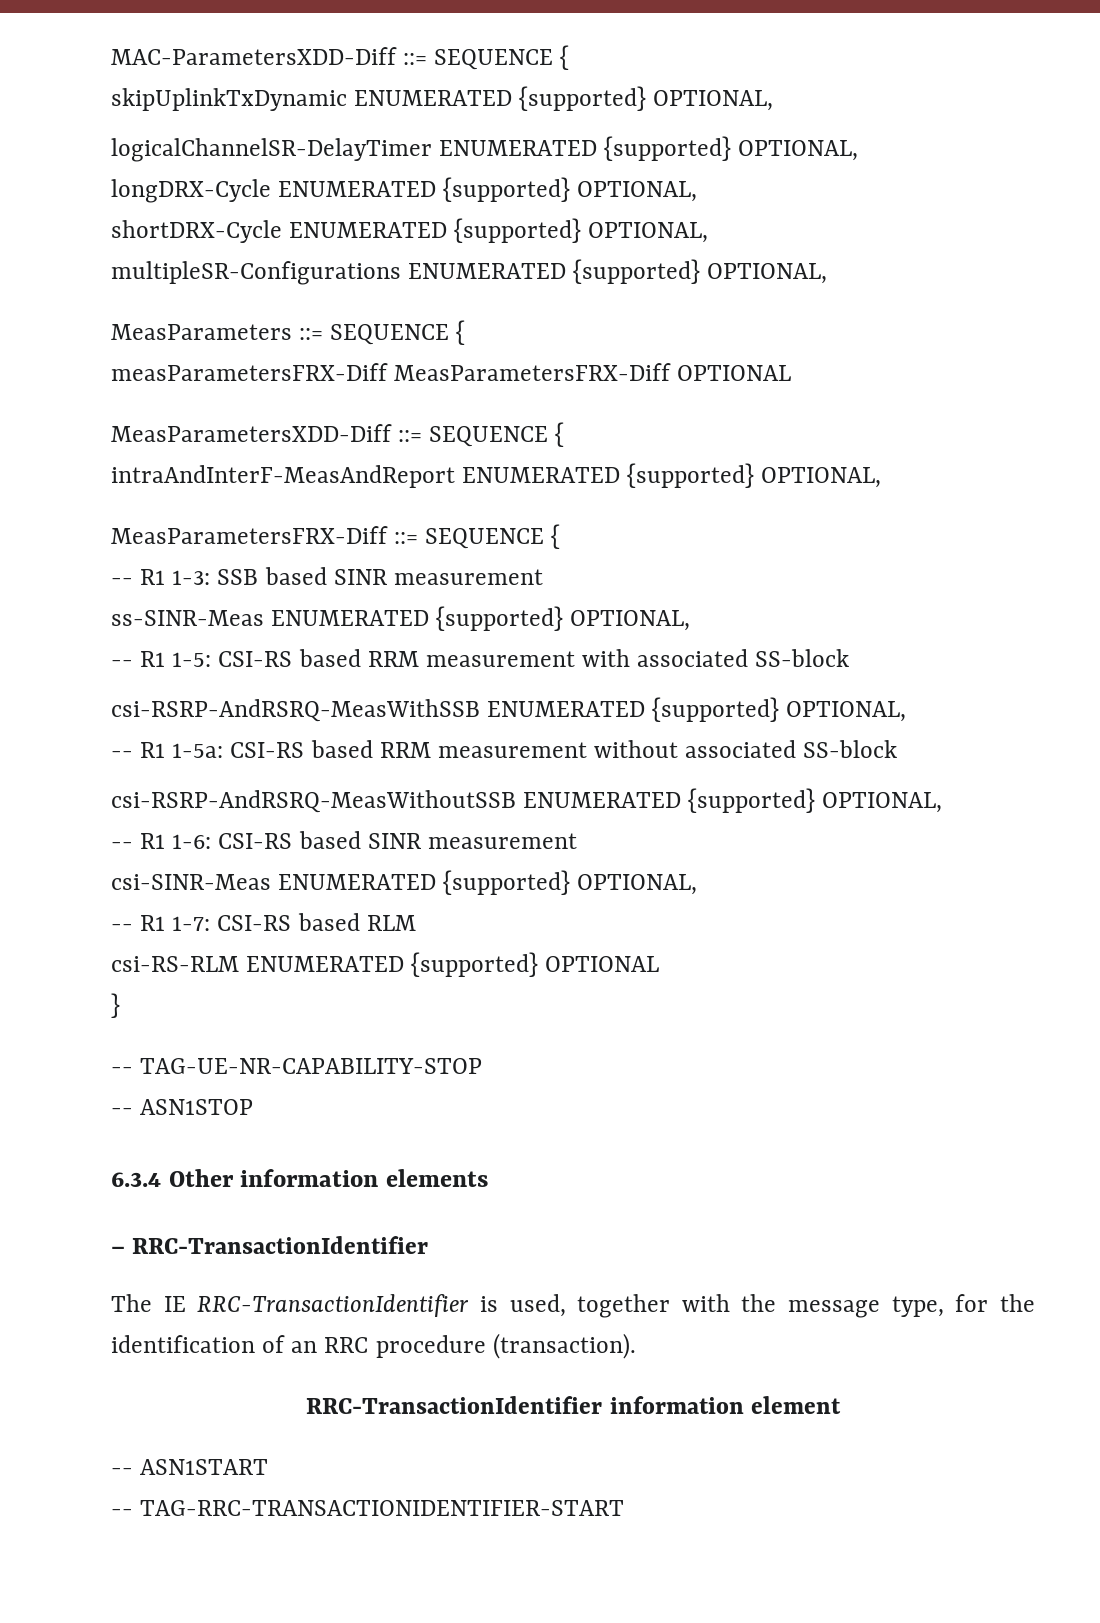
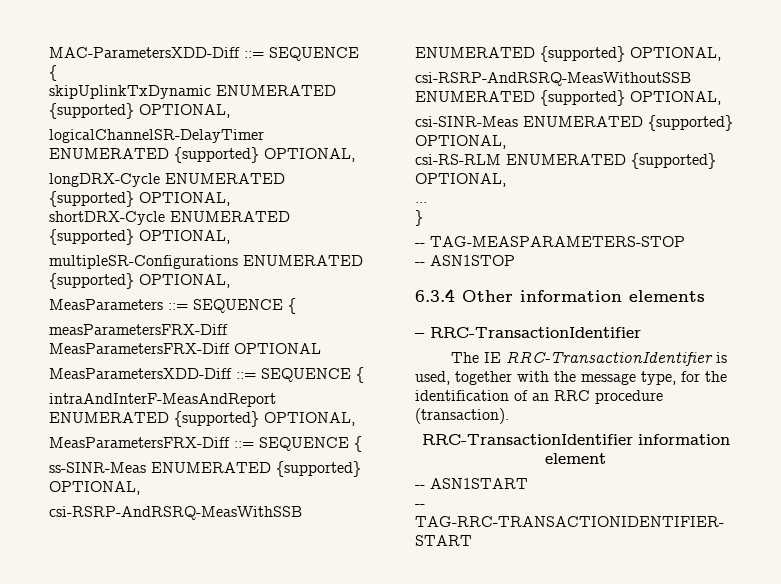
[111,567,543,585] [111,606,691,631] [111,649,850,667] [111,697,907,722] [111,740,898,758] [111,788,943,813] [111,831,577,849] [111,870,698,895] [111,913,416,931] -- R1 1-3: SSB based SINR measurement // ss-SINR-Meas ENUMERATED {supported} OPTIONAL, // -- R1 1-5: CSI-RS based RRM measurement with associated SS-block // csi-RSRP-AndRSRQ-MeasWithSSB ENUMERATED {supported} OPTIONAL, // -- R1 1-5a: CSI-RS based RRM measurement without associated SS-block // csi-RSRP-AndRSRQ-MeasWithoutSSB ENUMERATED {supported} OPTIONAL, // -- R1 1-6: CSI-RS based SINR measurement // csi-SINR-Meas ENUMERATED {supported} OPTIONAL, // -- R1 1-7: CSI-RS based RLM -> [49,461,361,477] [49,481,140,495] [49,506,302,520] [415,46,721,62] [415,72,691,86] [415,90,721,106] [415,115,733,131] [415,135,506,149] ss-SINR-Meas ENUMERATED {supported} OPTIONAL, // csi-RSRP-AndRSRQ-MeasWithSSB ENUMERATED {supported} OPTIONAL, // csi-RSRP-AndRSRQ-MeasWithoutSSB ENUMERATED {supported} OPTIONAL, // csi-SINR-Meas ENUMERATED {supported} OPTIONAL,
[545,956,660,972] OPTIONAL -> [415,173,506,187] [415,202,427,203] OPTIONAL, // ...
[140,1058,483,1074] TAG-UE-NR-CAPABILITY-STOP -> [430,236,685,247] TAG-MEASPARAMETERS-STOP

